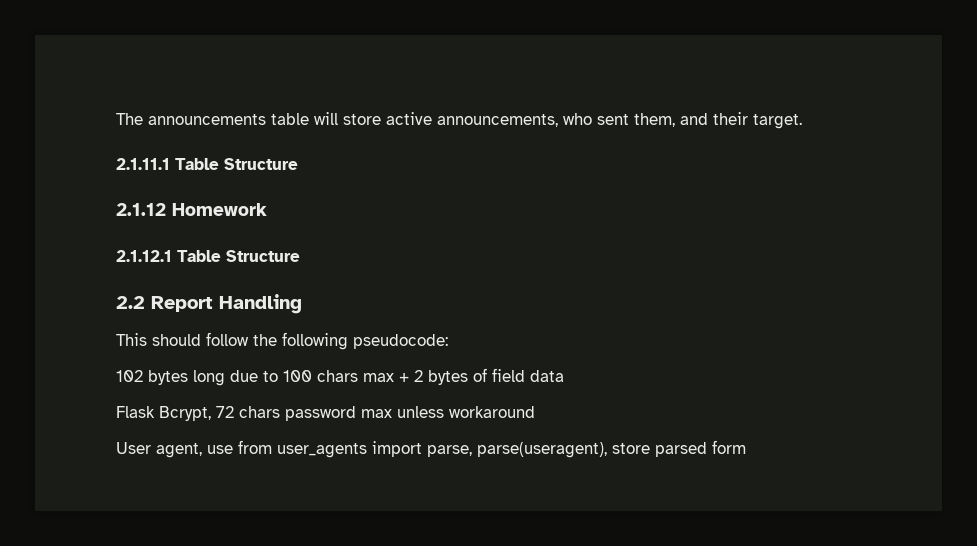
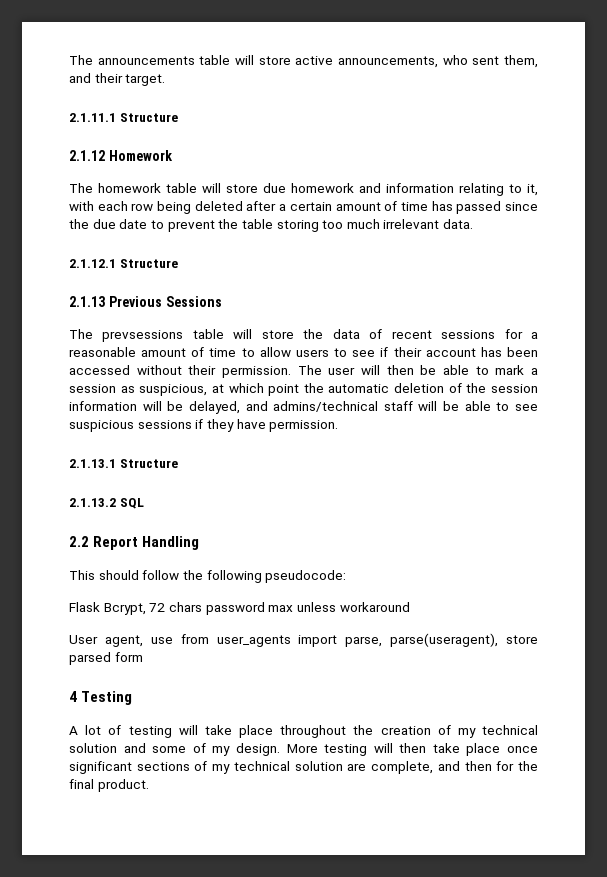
[175,158,219,170] Table -> (116, 117) none
(267, 209) none -> [69,183,538,196] [69,201,538,214] [69,219,474,232] // The homework table will store due homework and information relating to it, with each row being deleted after a certain amount of time has passed since the due date to prevent the table storing too much irrelevant data.
[177,250,300,262] Table Structure -> [119,259,178,268] [69,296,222,307] [69,329,538,342] [69,347,538,357] [69,365,539,378] [69,383,538,396] [69,401,538,414] [69,419,339,432] [69,459,178,468] [69,498,144,509] Structure // 2.1.13 Previous Sessions // The prevsessions table will store the data of recent sessions for a reasonable amount of time to allow users to see if their account has been accessed without their permission. The user will then be able to mark a session as suspicious, at which point the automatic deletion of the session information will be delayed, and admins/technical staff will be able to see suspicious sessions if they have permission. // 2.1.13.1 Structure // 2.1.13.2 SQL
[116,368,564,386] // 102 bytes long due to 100 chars max + 2 bytes of field data -> (347, 576) none
(746, 447) none -> [69,691,133,705] [69,725,538,738] [69,743,538,756] [69,761,539,774] [69,779,149,792] // 4 Testing // A lot of testing will take place throughout the creation of my technical solution and some of my design. More testing will then take place once significant sections of my technical solution are complete, and then for the final product.

